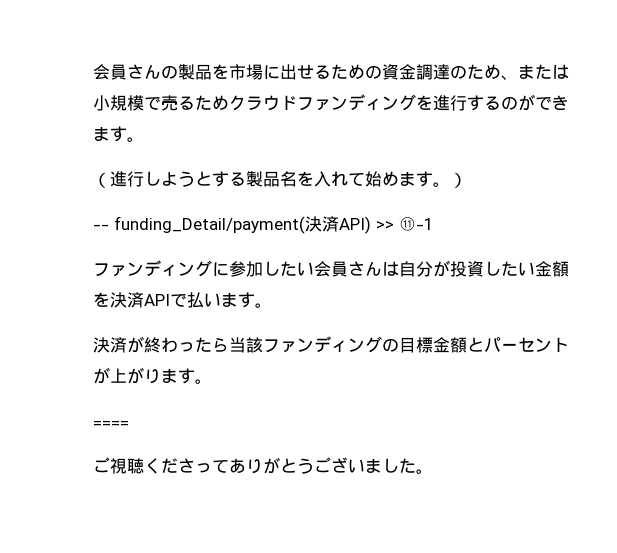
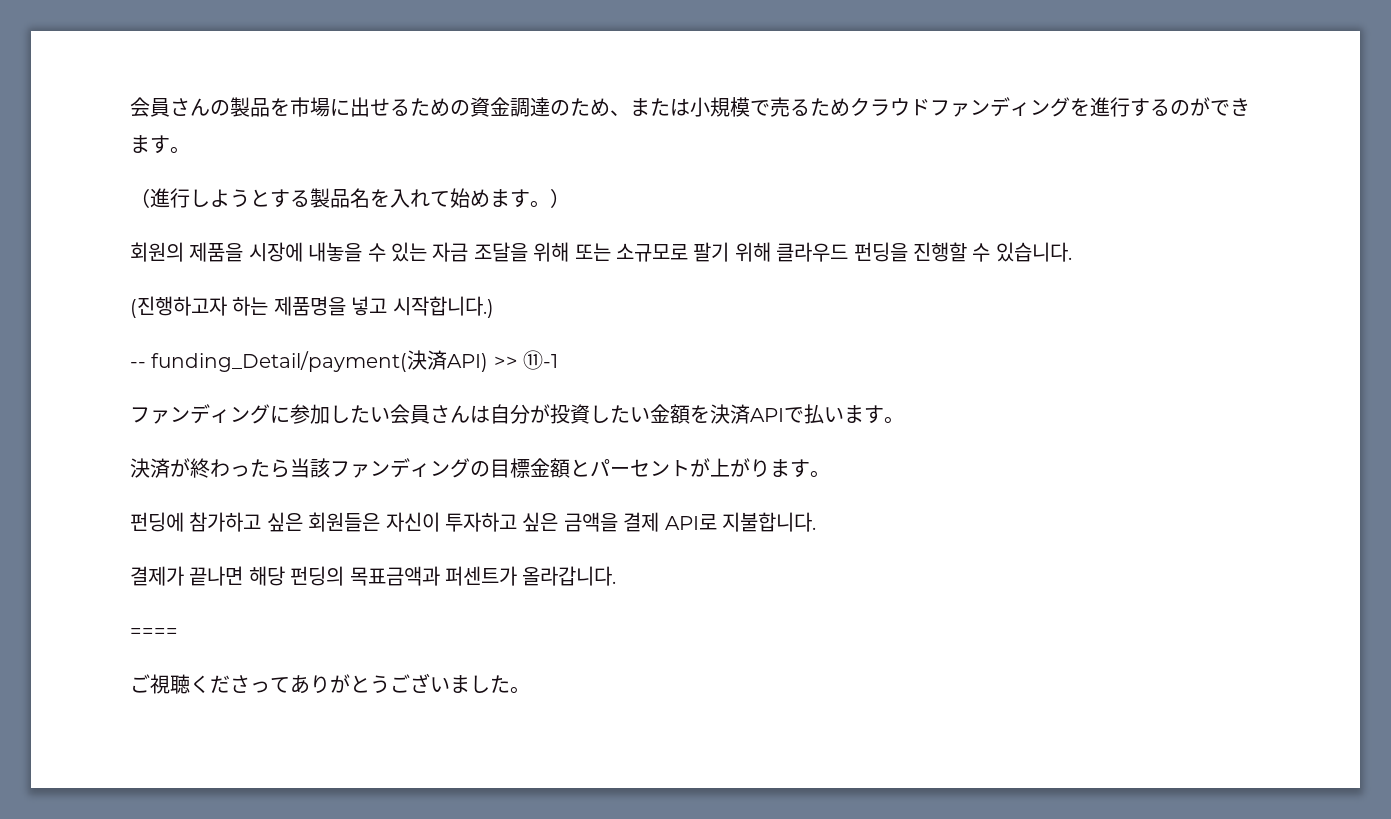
(467, 180) none -> [130,242,1072,262] [130,296,494,318] // 회원의 제품을 시장에 내놓을 수 있는 자금 조달을 위해 또는 소규모로 팔기 위해 클라우드 펀딩을 진행할 수 있습니다. // (진행하고자 하는 제품명을 넣고 시작합니다.)
(212, 381) none -> [130,512,816,532] [130,566,617,586] // 펀딩에 참가하고 싶은 회원들은 자신이 투자하고 싶은 금액을 결제 API로 지불합니다. // 결제가 끝나면 해당 펀딩의 목표금액과 퍼센트가 올라갑니다.

